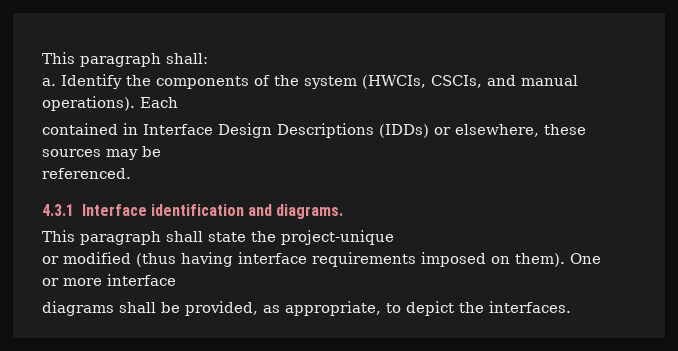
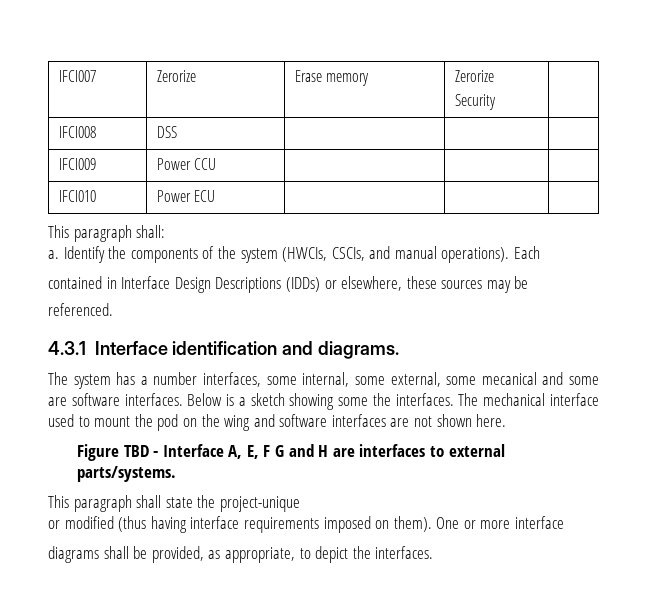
(42, 58) none -> [58,70,96,82] [156,70,196,82] [294,70,369,86] [454,70,494,82] [454,94,496,110] [58,126,96,138] [156,126,177,138] [58,158,96,170] [156,158,216,170] [58,190,96,202] [156,190,215,202] IFCI007 | Zerorize | Erase memory | Zerorize // Security | // IFCI008 | DSS | | | // IFCI009 | Power CCU | | | // IFCI010 | Power ECU | | | //
(344, 211) none -> [48,372,599,389] [48,393,599,410] [48,414,507,431] [76,444,505,461] [76,466,176,482] // The system has a number interfaces, some internal, some external, some mecanical and some are software interfaces. Below is a sketch showing some the interfaces. The mechanical interface used to mount the pod on the wing and software interfaces are not shown here. // Figure TBD - Interface A, E, F G and H are interfaces to external parts/systems.

